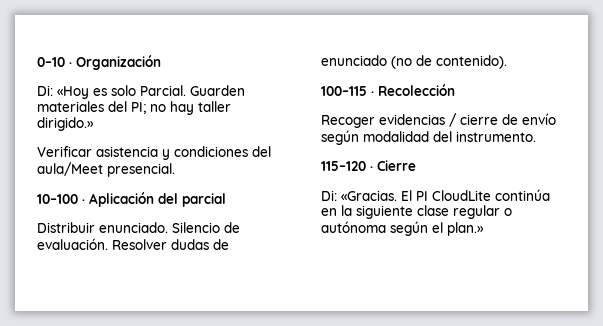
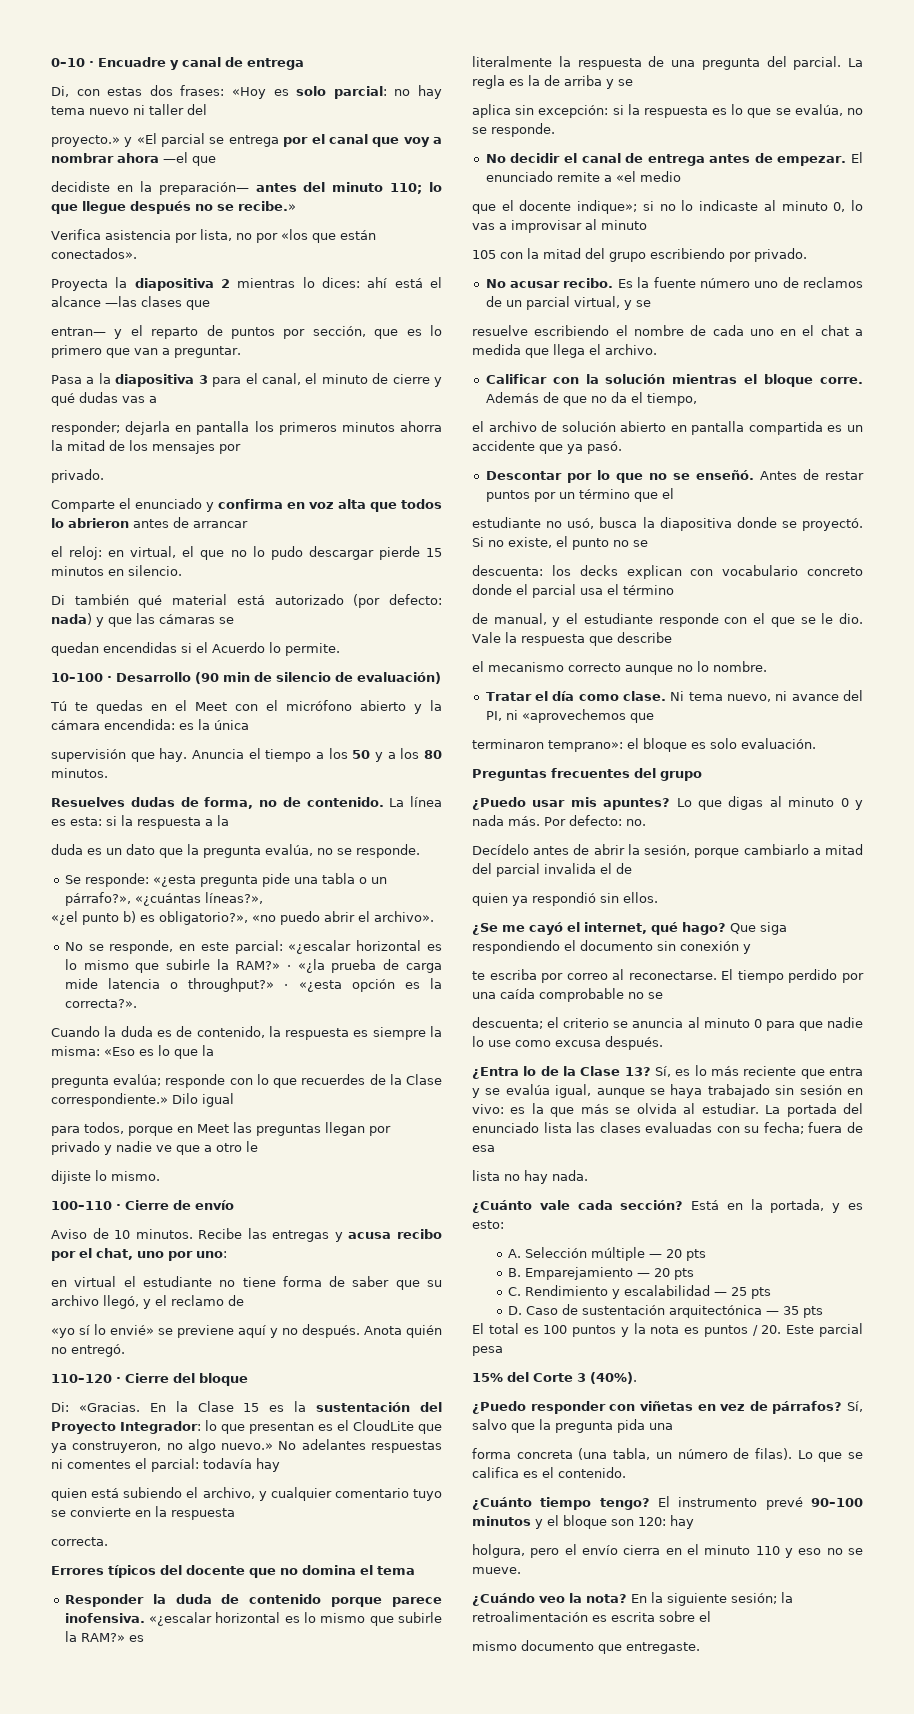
[76,55,161,70] [37,85,245,99] [37,101,231,115] [37,117,94,131] [37,146,271,160] [37,162,175,177] [37,192,226,207] [37,222,240,233] [37,238,229,250] [321,55,507,69] [321,84,455,96] [321,113,556,128] [321,130,536,145] [321,160,416,171] Organización // Di: «Hoy es solo Parcial. Guarden materiales del PI; no hay taller dirigido.» // Verificar asistencia y condiciones del aula/Meet presencial. // 10–100 · Aplicación del parcial // Distribuir enunciado. Silencio de evaluación. Resolver dudas de enunciado (no de contenido). // 100–115 · Recolección // Recoger evidencias / cierre de envío según modalidad del instrumento. // 115–120 · Cierre -> [98,57,304,70] [51,85,443,99] [51,104,207,115] [51,133,443,147] [51,152,216,166] [51,181,442,195] [51,201,296,214] [51,229,376,243] [51,248,137,259] [51,277,442,291] [51,296,210,310] [51,325,442,339] [51,345,241,358] [51,373,442,387] [51,392,157,406] [51,421,442,435] [51,440,241,454] [51,469,104,483] [51,498,442,512] [51,517,248,528] [51,546,442,560] [51,565,182,576] [51,594,443,608] [51,613,234,627] [51,642,340,656] [51,672,441,684] [50,700,442,714] [51,719,249,730] [51,748,442,762] [51,768,108,778] [51,796,442,809] [51,815,229,829] [51,844,420,858] [64,873,387,887] [64,892,263,906] [51,911,434,925] [64,940,442,954] [64,959,442,973] [64,978,442,992] [64,999,137,1008] [51,1026,443,1040] [51,1045,214,1059] [51,1074,443,1088] [51,1093,234,1107] [51,1122,391,1136] [51,1141,258,1155] [51,1170,160,1184] [51,1200,234,1210] [51,1228,442,1242] [51,1248,227,1261] [51,1276,443,1290] [51,1295,244,1309] [51,1324,442,1338] [51,1344,125,1357] [51,1373,248,1386] Encuadre y canal de entrega // Di, con estas dos frases: «Hoy es solo parcial: no hay tema nuevo ni taller del // proyecto.» y «El parcial se entrega por el canal que voy a nombrar ahora —el que // decidiste en la preparación— antes del minuto 110; lo que llegue después no se recibe.» // Verifica asistencia por lista, no por «los que están conectados». // Proyecta la diapositiva 2 mientras lo dices: ahí está el alcance —las clases que // entran— y el reparto de puntos por sección, que es lo primero que van a preguntar. // Pasa a la diapositiva 3 para el canal, el minuto de cierre y qué dudas vas a // responder; dejarla en pantalla los primeros minutos ahorra la mitad de los mensajes por // privado. // Comparte el enunciado y confirma en voz alta que todos lo abrieron antes de arrancar // el reloj: en virtual, el que no lo pudo descargar pierde 15 minutos en silencio. // Di también qué material está autorizado (por defecto: nada) y que las cámaras se // quedan encendidas si el Acuerdo lo permite. // 10–100 · Desarrollo (90 min de silencio de evaluación) // Tú te quedas en el Meet con el micrófono abierto y la cámara encendida: es la única // supervisión que hay. Anuncia el tiempo a los 50 y a los 80 minutos. // Resuelves dudas de forma, no de contenido. La línea es esta: si la respuesta a la // duda es un dato que la pregunta evalúa, no se responde. // Se responde: «¿esta pregunta pide una tabla o un párrafo?», «¿cuántas líneas?», // «¿el punto b) es obligatorio?», «no puedo abrir el archivo». // No se responde, en este parcial: «¿escalar horizontal es lo mismo que subirle la RAM?» · «¿la prueba de carga mide latencia o throughput?» · «¿esta opción es la correcta?». // Cuando la duda es de contenido, la respuesta es siempre la misma: «Eso es lo que la // pregunta evalúa; responde con lo que recuerdes de la Clase correspondiente.» Dilo igual // para todos, porque en Meet las preguntas llegan por privado y nadie ve que a otro le // dijiste lo mismo. // 100–110 · Cierre de envío // Aviso de 10 minutos. Recibe las entregas y acusa recibo por el chat, uno por uno: // en virtual el estudiante no tiene forma de saber que su archivo llegó, y el reclamo de // «yo sí lo envié» se previene aquí y no después. Anota quién no entregó. // 110–120 · Cierre del bloque
[401,189,550,201] [321,205,512,219] [321,221,484,236] El PI CloudLite continúa en la siguiente clase regular o autónoma según el plan.» -> [149,1401,442,1412] [51,1420,442,1434] [51,1439,442,1453] [51,1458,280,1472] [51,1487,442,1501] [51,1506,235,1520] [51,1537,108,1546] [51,1565,415,1578] [64,1594,442,1607] [64,1612,442,1626] [64,1631,144,1642] [472,56,863,70] [472,75,633,89] [472,104,863,118] [472,123,555,137] [485,152,863,166] [485,171,681,182] [472,200,863,214] [472,219,647,233] [472,248,807,262] [485,277,863,288] [485,296,651,310] [472,325,864,336] [472,344,657,358] [485,374,863,387] [485,392,697,406] [472,421,863,435] [472,440,622,454] [485,469,864,483] [485,488,674,502] [472,517,863,531] [472,536,648,550] [472,565,863,579] [472,584,674,598] [472,613,864,627] [472,632,672,646] [472,661,767,675] [485,690,863,702] [485,709,654,723] [472,738,816,752] [472,768,702,781] [472,796,863,810] [472,815,646,826] [472,844,863,858] [472,863,632,877] [472,892,658,906] [472,922,787,935] [472,940,751,954] [472,969,864,983] [472,988,663,1002] [472,1017,863,1031] [472,1036,663,1050] [472,1065,863,1079] [472,1084,863,1098] [472,1103,863,1117] [472,1122,863,1134] [472,1145,495,1152] [472,1170,588,1184] [472,1199,863,1213] [472,1220,504,1229] [508,1247,707,1261] [508,1267,695,1280] [508,1285,772,1299] [508,1304,824,1318] [472,1323,863,1337] [472,1346,503,1356] [472,1372,637,1384] [472,1401,863,1414] [472,1419,673,1433] [472,1448,863,1462] [472,1467,626,1478] [472,1496,863,1510] [472,1515,694,1529] [472,1544,863,1558] [472,1567,521,1574] [472,1592,793,1606] [472,1611,711,1622] [472,1640,700,1654] En la Clase 15 es la sustentación del Proyecto Integrador: lo que presentan es el CloudLite que ya construyeron, no algo nuevo.» No adelantes respuestas ni comentes el parcial: todavía hay // quien está subiendo el archivo, y cualquier comentario tuyo se convierte en la respuesta // correcta. // Errores típicos del docente que no domina el tema // Responder la duda de contenido porque parece inofensiva. «¿escalar horizontal es lo mismo que subirle la RAM?» es // literalmente la respuesta de una pregunta del parcial. La regla es la de arriba y se // aplica sin excepción: si la respuesta es lo que se evalúa, no se responde. // No decidir el canal de entrega antes de empezar. El enunciado remite a «el medio // que el docente indique»; si no lo indicaste al minuto 0, lo vas a improvisar al minuto // 105 con la mitad del grupo escribiendo por privado. // No acusar recibo. Es la fuente número uno de reclamos de un parcial virtual, y se // resuelve escribiendo el nombre de cada uno en el chat a medida que llega el archivo. // Calificar con la solución mientras el bloque corre. Además de que no da el tiempo, // el archivo de solución abierto en pantalla compartida es un accidente que ya pasó. // Descontar por lo que no se enseñó. Antes de restar puntos por un término que el // estudiante no usó, busca la diapositiva donde se proyectó. Si no existe, el punto no se // descuenta: los decks explican con vocabulario concreto donde el parcial usa el término // de manual, y el estudiante responde con el que se le dio. Vale la respuesta que describe // el mecanismo correcto aunque no lo nombre. // Tratar el día como clase. Ni tema nuevo, ni avance del PI, ni «aprovechemos que // terminaron temprano»: el bloque es solo evaluación. // Preguntas frecuentes del grupo // ¿Puedo usar mis apuntes? Lo que digas al minuto 0 y nada más. Por defecto: no. // Decídelo antes de abrir la sesión, porque cambiarlo a mitad del parcial invalida el de // quien ya respondió sin ellos. // ¿Se me cayó el internet, qué hago? Que siga respondiendo el documento sin conexión y // te escriba por correo al reconectarse. El tiempo perdido por una caída comprobable no se // descuenta; el criterio se anuncia al minuto 0 para que nadie lo use como excusa después. // ¿Entra lo de la Clase 13? Sí, es lo más reciente que entra y se evalúa igual, aunque se haya trabajado sin sesión en vivo: es la que más se olvida al estudiar. La portada del enunciado lista las clases evaluadas con su fecha; fuera de esa // lista no hay nada. // ¿Cuánto vale cada sección? Está en la portada, y es esto: // A. Selección múltiple — 20 pts // B. Emparejamiento — 20 pts // C. Rendimiento y escalabilidad — 25 pts // D. Caso de sustentación arquitectónica — 35 pts // El total es 100 puntos y la nota es puntos / 20. Este parcial pesa // 15% del Corte 3 (40%). // ¿Puedo responder con viñetas en vez de párrafos? Sí, salvo que la pregunta pida una // forma concreta (una tabla, un número de filas). Lo que se califica es el contenido. // ¿Cuánto tiempo tengo? El instrumento prevé 90–100 minutos y el bloque son 120: hay // holgura, pero el envío cierra en el minuto 110 y eso no se mueve. // ¿Cuándo veo la nota? En la siguiente sesión; la retroalimentación es escrita sobre el // mismo documento que entregaste.

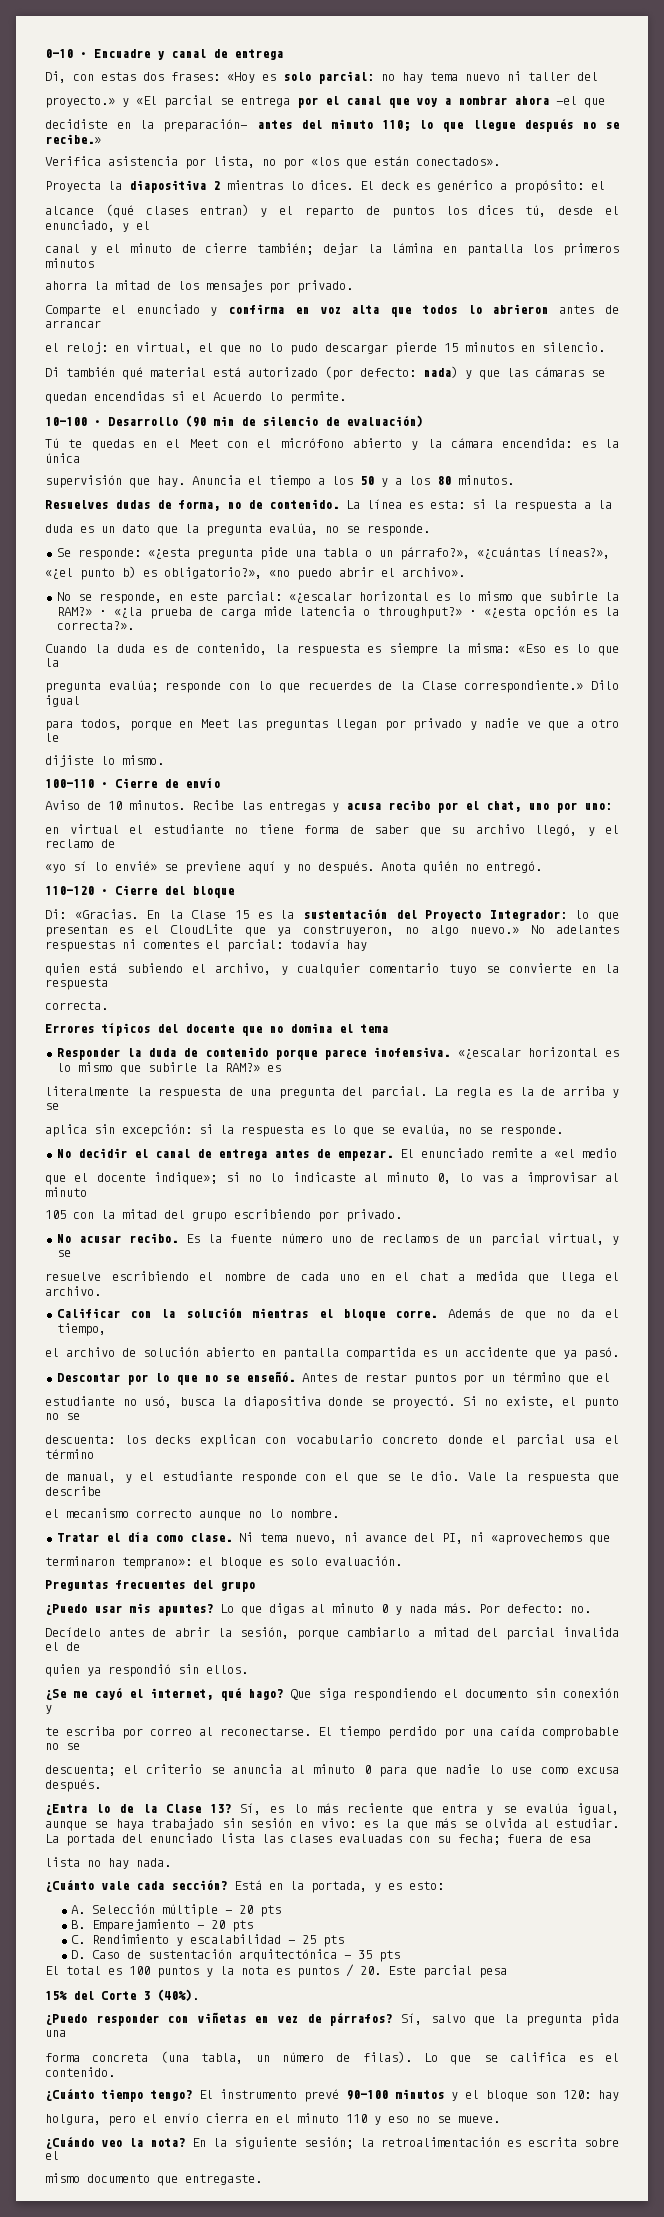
[322,277,442,288] [51,296,210,310] [51,327,106,336] dices: ahí está el alcance —las clases que // entran— -> [311,180,605,193] [45,204,249,218] dices. El deck es genérico a propósito: el // alcance (qué clases entran)
[283,325,442,339] [51,345,241,358] [51,373,442,387] [51,392,157,406] [51,421,171,435] por sección, que es lo primero que van a preguntar. // Pasa a la diapositiva 3 para el canal, el minuto de cierre y qué dudas vas a // responder; dejarla -> [445,205,619,217] [45,220,150,232] [45,243,434,255] los dices tú, desde el enunciado, y el // canal y el minuto de cierre también; dejar la lámina
(395, 427) none -> (94, 263) //
(241, 449) // -> (290, 287) none

